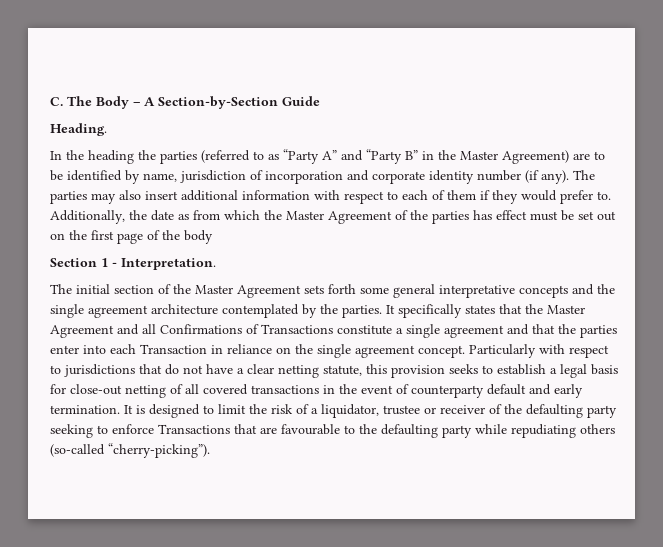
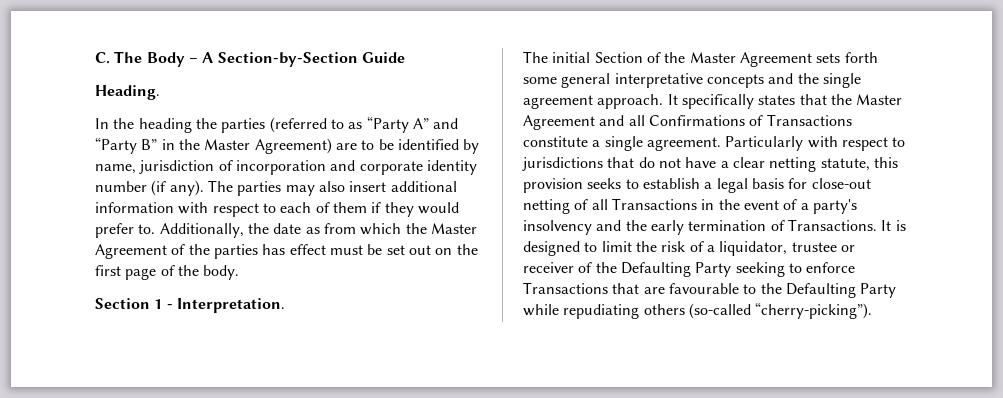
[184,230,213,244] body -> [203,265,240,280] body.
[114,285,154,294] section -> [594,52,643,63] Section
[151,304,382,318] architecture contemplated by the parties. -> [597,94,664,109] approach.
[444,324,617,338] [50,344,465,358] agreement and that the parties enter into each Transaction in reliance on the single agreement concept. -> [646,137,721,151] agreement.
[203,384,319,395] covered transactions -> [611,198,697,210] Transactions
[411,384,583,398] [50,405,120,414] counterparty default and early termination. -> [800,199,857,214] [523,219,877,235] a party's insolvency and the early termination of Transactions.
[526,404,617,418] defaulting party -> [620,262,732,277] Defaulting Party
[381,424,472,438] defaulting party -> [785,283,897,298] Defaulting Party

